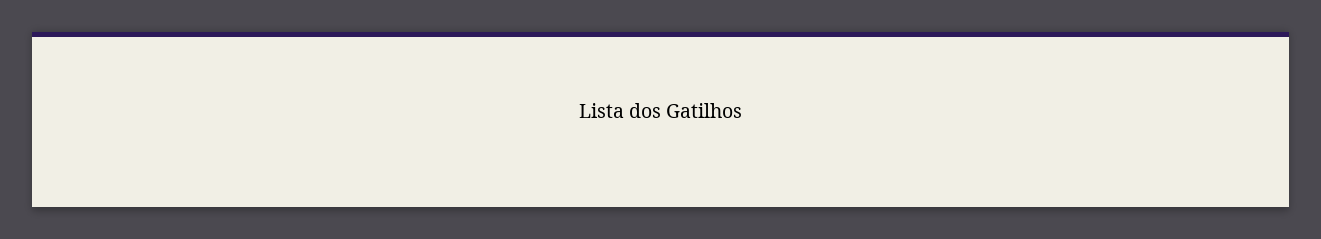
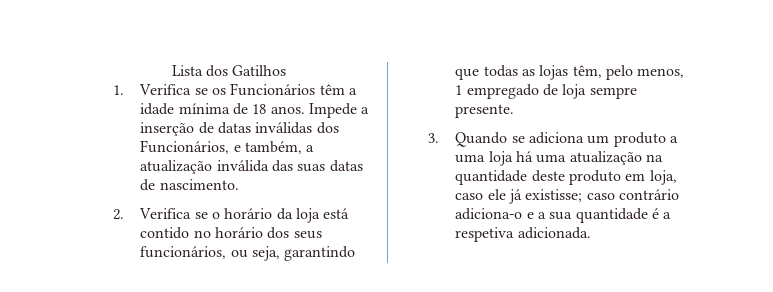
(743, 110) none -> [112,83,357,96] [140,103,370,118] [140,122,339,136] [140,140,315,154] [140,160,363,174] [140,179,239,191] [112,208,350,223] [140,227,322,239] [140,246,356,261] [455,65,685,80] [455,84,637,99] [455,104,515,118] [427,132,678,147] [455,151,663,166] [455,170,677,185] [455,189,679,204] [455,208,672,223] [455,227,591,242] // 1. Verifica se os Funcionários têm a idade mínima de 18 anos. Impede a inserção de datas inválidas dos Funcionários, e também, a atualização inválida das suas datas de nascimento. // 2. Verifica se o horário da loja está contido no horário dos seus funcionários, ou seja, garantindo que todas as lojas têm, pelo menos, 1 empregado de loja sempre presente. // 3. Quando se adiciona um produto a uma loja há uma atualização na quantidade deste produto em loja, caso ele já existisse; caso contrário adiciona-o e a sua quantidade é a respetiva adicionada.

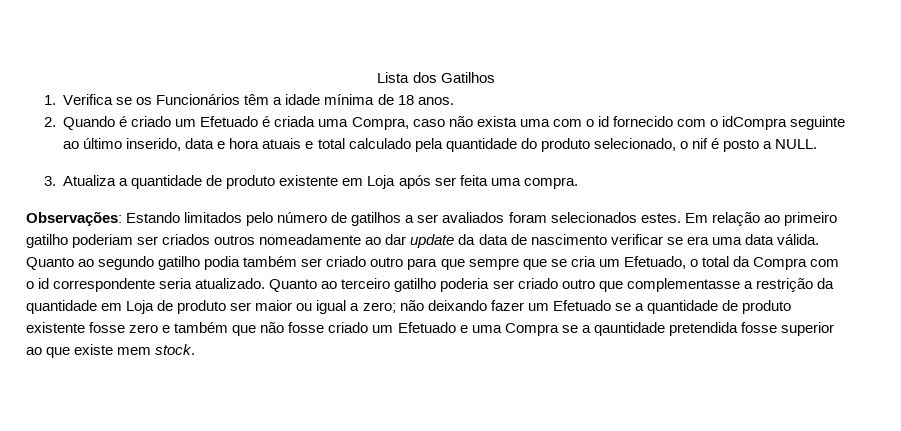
[308,103,370,118] [140,122,339,136] [140,140,315,154] [140,160,363,174] [140,179,239,191] [112,208,350,223] [140,227,322,239] [140,246,356,261] [455,65,685,80] [455,84,637,99] [455,104,515,118] [427,132,678,147] [455,151,663,166] [455,170,677,185] [455,189,679,204] [455,208,672,223] [455,227,591,242] Impede a inserção de datas inválidas dos Funcionários, e também, a atualização inválida das suas datas de nascimento. // 2. Verifica se o horário da loja está contido no horário dos seus funcionários, ou seja, garantindo que todas as lojas têm, pelo menos, 1 empregado de loja sempre presente. // 3. Quando se adiciona um produto a uma loja há uma atualização na quantidade deste produto em loja, caso ele já existisse; caso contrário adiciona-o e a sua quantidade é a respetiva adicionada. -> [43,116,846,130] [63,138,818,152] [43,175,578,189] [26,211,837,226] [26,234,819,248] [26,256,840,270] [26,278,834,292] [26,300,791,314] [26,322,834,336] [26,344,196,358] // 2. Quando é criado um Efetuado é criada uma Compra, caso não exista uma com o id fornecido com o idCompra seguinte ao último inserido, data e hora atuais e total calculado pela quantidade do produto selecionado, o nif é posto a NULL. // 3. Atualiza a quantidade de produto existente em Loja após ser feita uma compra. // Observações: Estando limitados pelo número de gatilhos a ser avaliados foram selecionados estes. Em relação ao primeiro gatilho poderiam ser criados outros nomeadamente ao dar update da data de nascimento verificar se era uma data válida. Quanto ao segundo gatilho podia também ser criado outro para que sempre que se cria um Efetuado, o total da Compra com o id correspondente seria atualizado. Quanto ao terceiro gatilho poderia ser criado outro que complementasse a restrição da quantidade em Loja de produto ser maior ou igual a zero; não deixando fazer um Efetuado se a quantidade de produto existente fosse zero e também que não fosse criado um Efetuado e uma Compra se a qauntidade pretendida fosse superior ao que existe mem stock.

